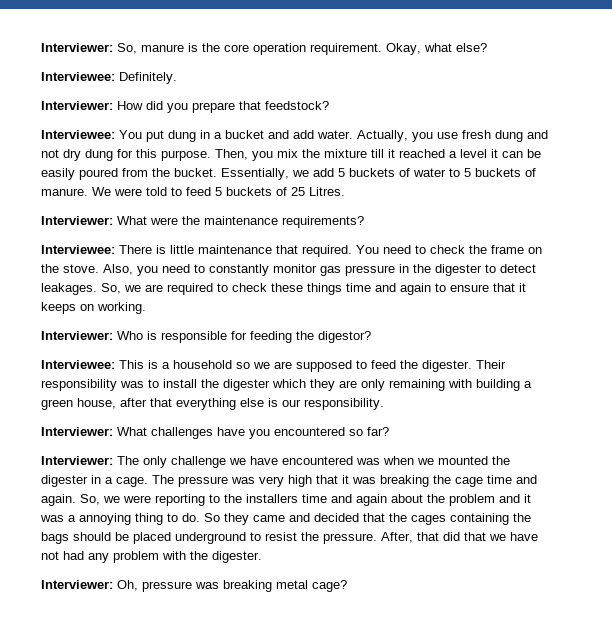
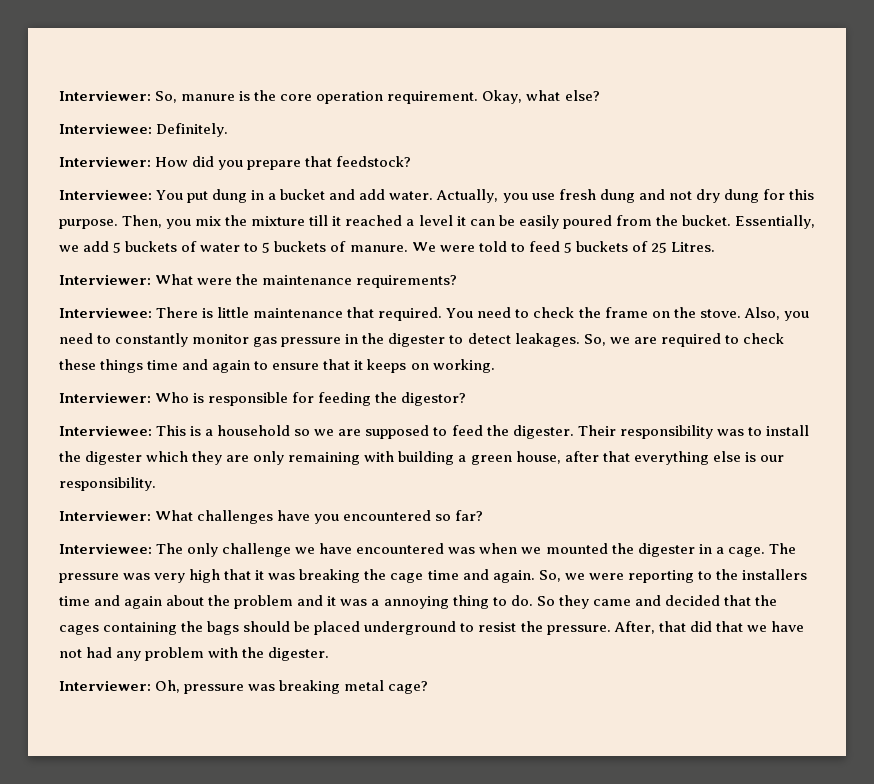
[41,456,113,465] Interviewer: -> [59,543,152,554] Interviewee:

